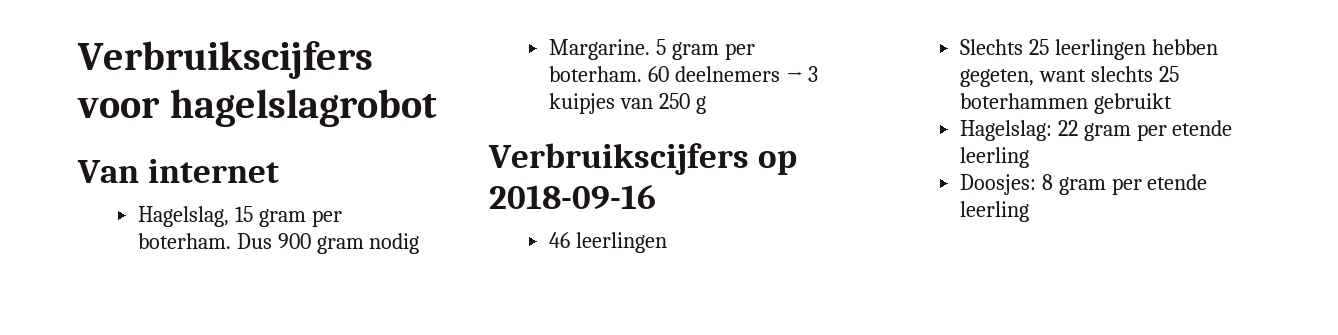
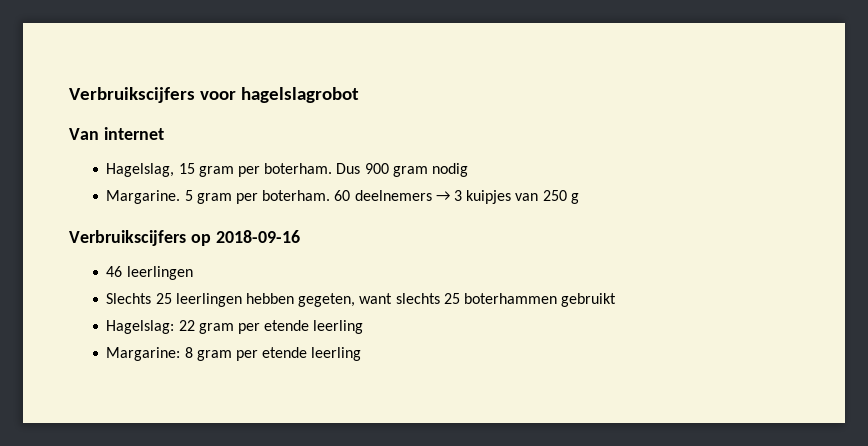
[959,174,1036,195] Doosjes: -> [106,347,181,361] Margarine:

